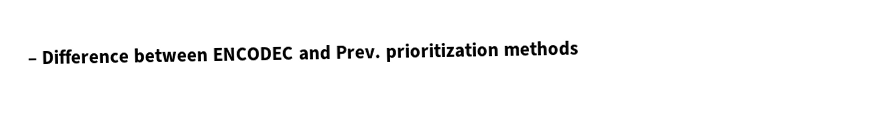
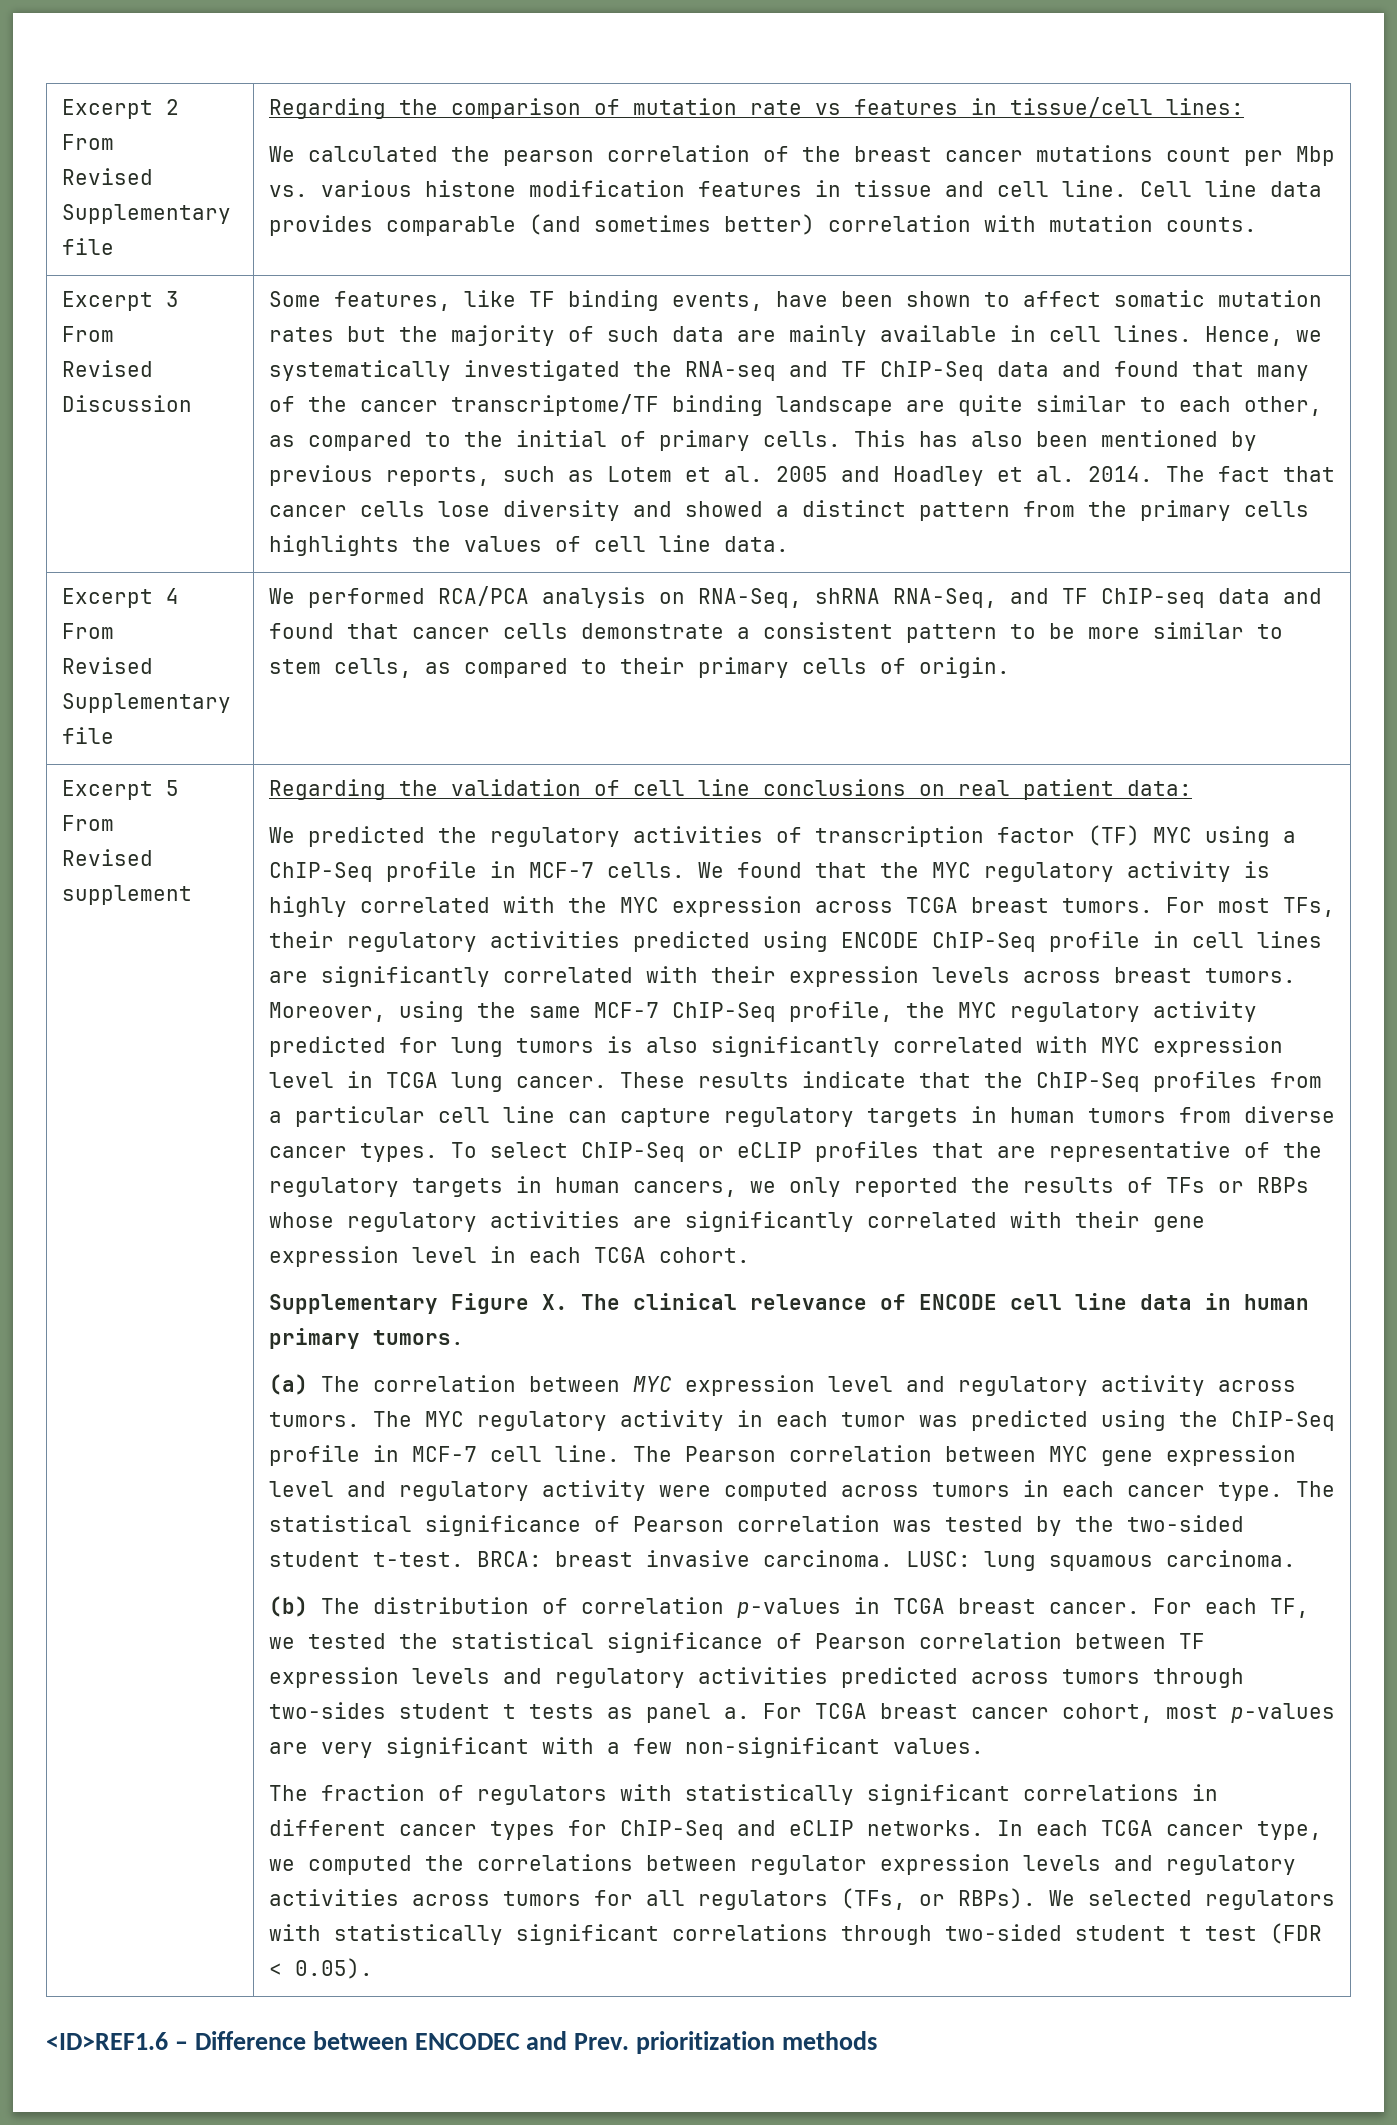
(27, 61) none -> [61,99,179,119] [61,134,114,150] [61,168,153,185] [61,204,231,224] [61,238,114,255] [268,97,1244,119] [268,145,1335,166] [268,180,1322,197] [268,214,1257,236] [61,291,179,311] [61,326,114,342] [61,360,153,377] [61,395,192,412] [268,290,1322,311] [268,325,1322,346] [268,360,1309,381] [268,394,1322,416] [268,430,1257,451] [268,465,1335,486] [268,500,1309,521] [268,535,789,556] [61,588,179,608] [61,623,114,639] [61,657,153,674] [61,693,231,713] [61,727,114,744] [268,586,1322,608] [268,622,1283,643] [268,657,1010,678] [61,780,179,800] [61,815,114,831] [61,849,153,866] [61,885,192,905] [268,779,1192,800] [268,825,1296,847] [268,861,1270,882] [268,896,1335,917] [268,931,1322,952] [268,966,1296,987] [268,1001,1257,1022] [268,1036,1283,1057] [268,1071,1322,1092] [268,1106,1335,1127] [268,1141,1322,1162] [268,1176,1309,1197] [268,1211,1205,1232] [268,1246,750,1267] [268,1293,1309,1314] [268,1328,464,1349] [268,1374,1296,1396] [268,1410,1335,1431] [268,1445,1296,1466] [268,1480,1335,1501] [268,1515,1244,1536] [268,1550,1296,1571] [268,1596,1309,1618] [268,1632,1205,1653] [268,1667,1244,1688] [268,1702,1335,1723] [268,1737,984,1758] [268,1784,1218,1805] [268,1819,1322,1840] [268,1854,1296,1875] [268,1888,1335,1910] [268,1923,1322,1945] [268,1958,373,1979] [46,2032,168,2050] Excerpt 2 From // Revised Supplementary file | Regarding the comparison of mutation rate vs features in tissue/cell lines: // We calculated the pearson correlation of the breast cancer mutations count per Mbp vs. various histone modification features in tissue and cell line. Cell line data provides comparable (and sometimes better) correlation with mutation counts. // Excerpt 3 From // Revised Discussion | Some features, like TF binding events, have been shown to affect somatic mutation rates but the majority of such data are mainly available in cell lines. Hence, we systematically investigated the RNA-seq and TF ChIP-Seq data and found that many of the cancer transcriptome/TF binding landscape are quite similar to each other, as compared to the initial of primary cells. This has also been mentioned by previous reports, such as Lotem et al. 2005 and Hoadley et al. 2014. The fact that cancer cells lose diversity and showed a distinct pattern from the primary cells highlights the values of cell line data. // Excerpt 4 From // Revised Supplementary file | We performed RCA/PCA analysis on RNA-Seq, shRNA RNA-Seq, and TF ChIP-seq data and found that cancer cells demonstrate a consistent pattern to be more similar to stem cells, as compared to their primary cells of origin. // Excerpt 5 From // Revised supplement | Regarding the validation of cell line conclusions on real patient data: // We predicted the regulatory activities of transcription factor (TF) MYC using a ChIP-Seq profile in MCF-7 cells. We found that the MYC regulatory activity is highly correlated with the MYC expression across TCGA breast tumors. For most TFs, their regulatory activities predicted using ENCODE ChIP-Seq profile in cell lines are significantly correlated with their expression levels across breast tumors. Moreover, using the same MCF-7 ChIP-Seq profile, the MYC regulatory activity predicted for lung tumors is also significantly correlated with MYC expression level in TCGA lung cancer. These results indicate that the ChIP-Seq profiles from a particular cell line can capture regulatory targets in human tumors from diverse cancer types. To select ChIP-Seq or eCLIP profiles that are representative of the regulatory targets in human cancers, we only reported the results of TFs or RBPs whose regulatory activities are significantly correlated with their gene expression level in each TCGA cohort. // Supplementary Figure X. The clinical relevance of ENCODE cell line data in human primary tumors. // (a) The correlation between MYC expression level and regulatory activity across tumors. The MYC regulatory activity in each tumor was predicted using the ChIP-Seq profile in MCF-7 cell line. The Pearson correlation between MYC gene expression level and regulatory activity were computed across tumors in each cancer type. The statistical significance of Pearson correlation was tested by the two-sided student t-test. BRCA: breast invasive carcinoma. LUSC: lung squamous carcinoma. // (b) The distribution of correlation p-values in TCGA breast cancer. For each TF, we tested the statistical significance of Pearson correlation between TF expression levels and regulatory activities predicted across tumors through two-sides student t tests as panel a. For TCGA breast cancer cohort, most p-values are very significant with a few non-significant values. // The fraction of regulators with statistically significant correlations in different cancer types for ChIP-Seq and eCLIP networks. In each TCGA cancer type, we computed the correlations between regulator expression levels and regulatory activities across tumors for all regulators (TFs, or RBPs). We selected regulators with statistically significant correlations through two-sided student t test (FDR < 0.05). // <ID>REF1.6

